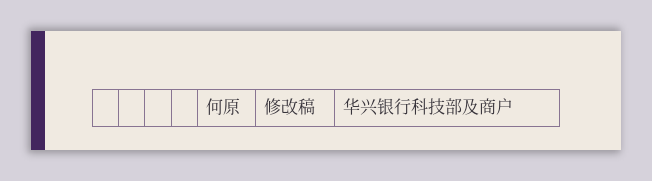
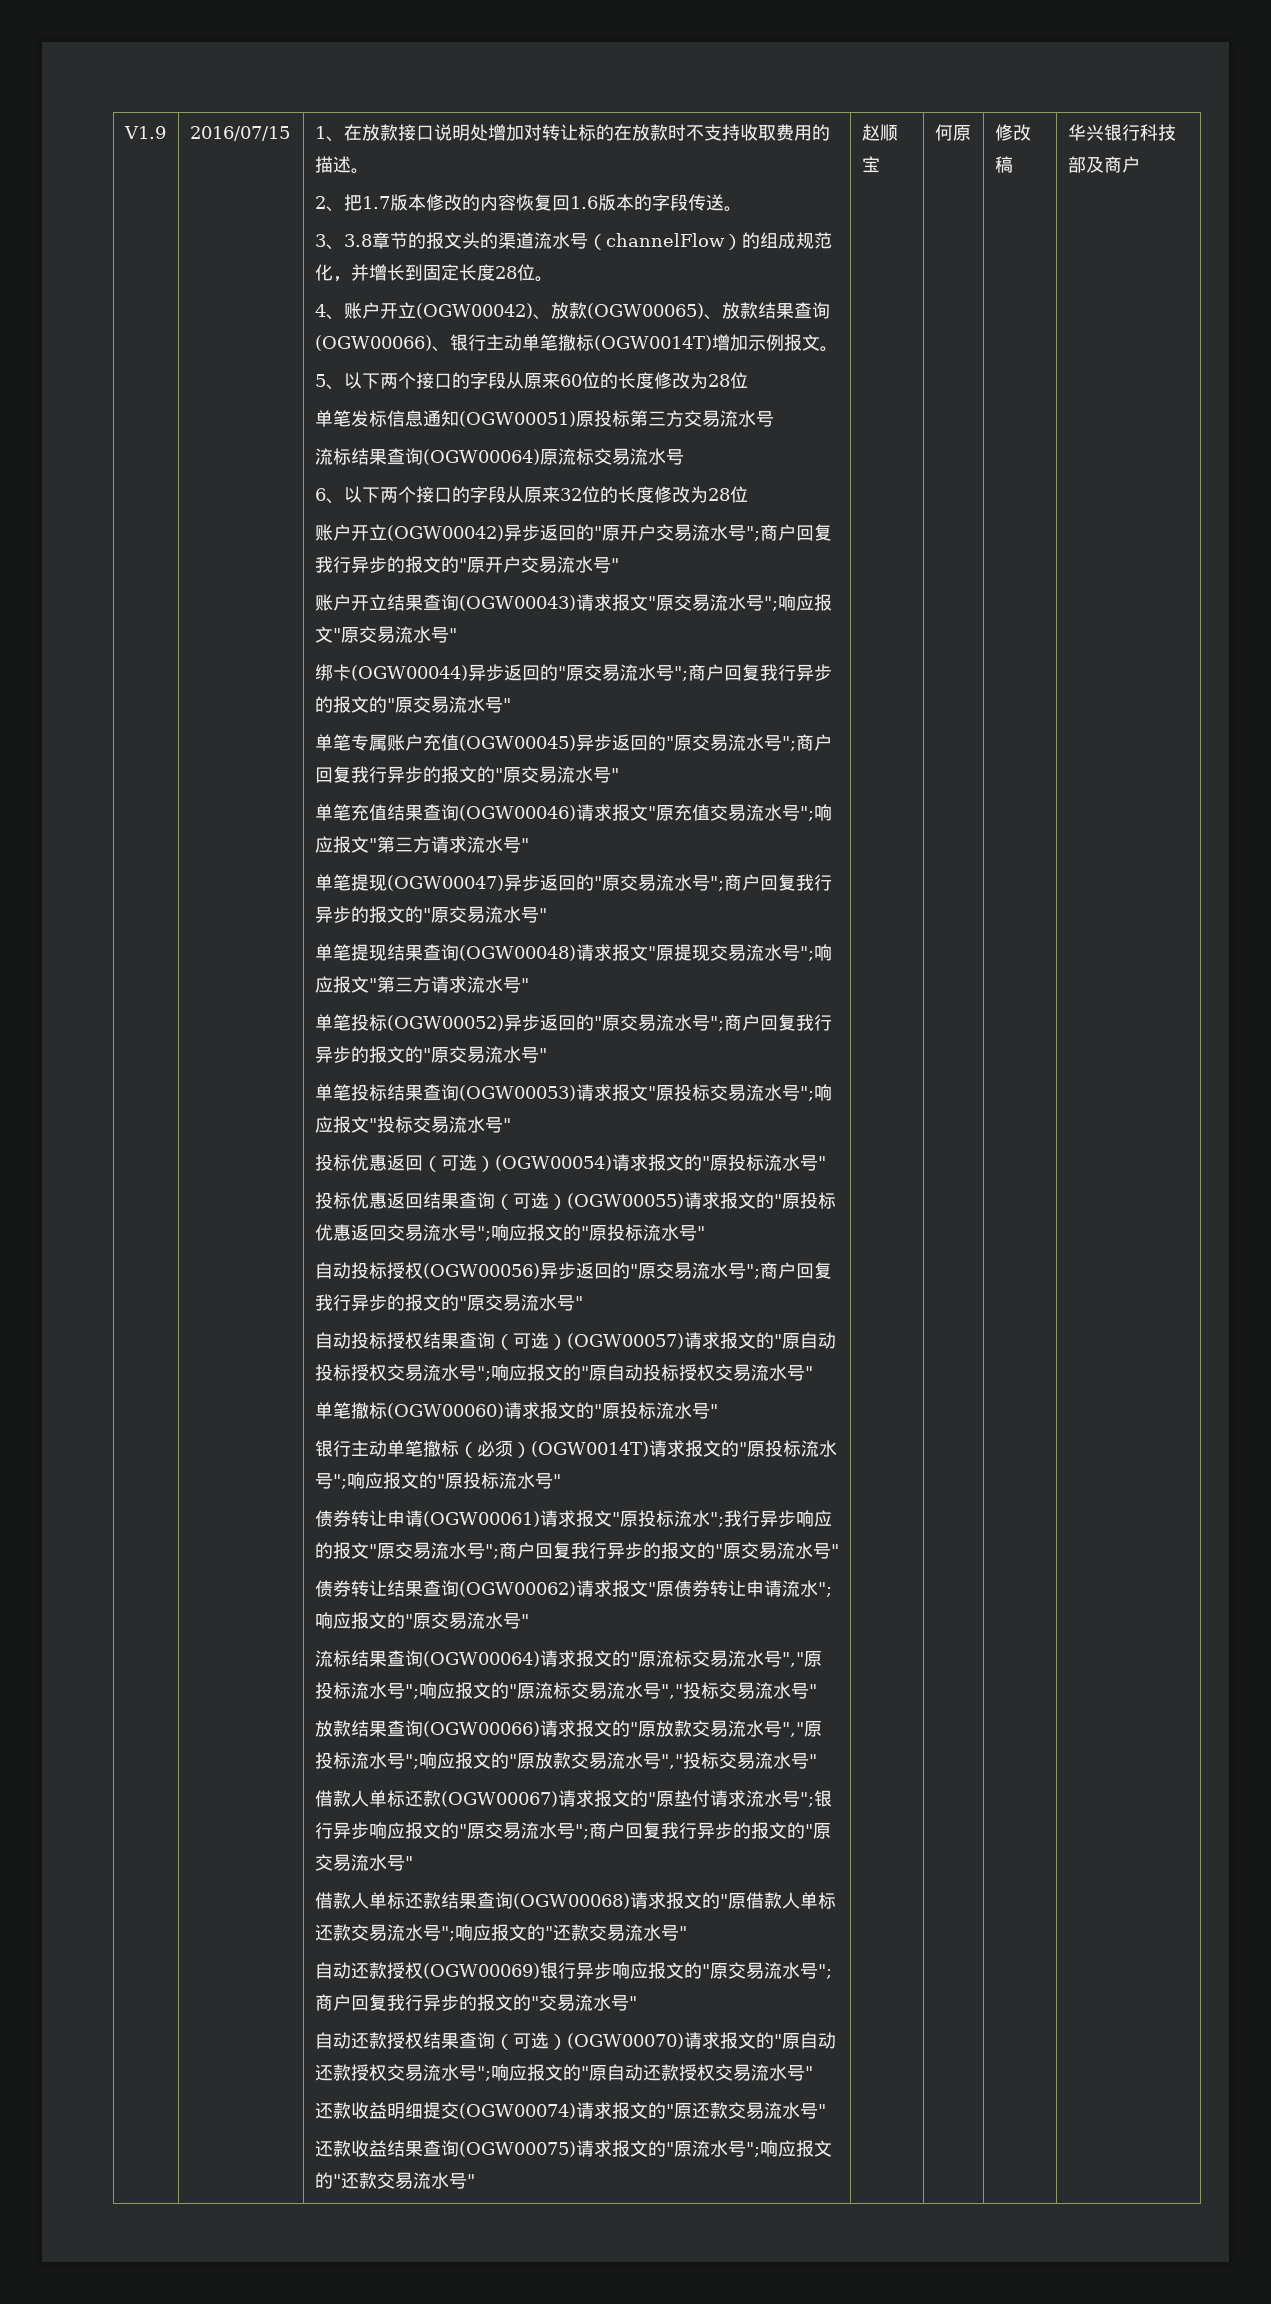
(205, 106) | | | -> [123,126,166,139] [189,126,290,141] [314,124,830,142] [314,156,369,174] [314,194,742,212] [314,232,832,250] [314,264,553,282] [314,302,830,320] [314,334,838,352] [314,372,748,390] [314,410,774,427] [314,448,684,465] [314,486,748,504] [314,524,832,541] [314,556,619,573] [314,594,832,611] [314,626,457,643] [314,664,832,681] [314,696,511,713] [314,734,832,751] [314,766,619,783] [314,804,832,821] [314,836,529,853] [314,874,832,891] [314,906,547,923] [314,944,832,961] [314,976,529,993] [314,1014,832,1031] [314,1046,547,1063] [314,1084,832,1101] [314,1116,511,1133] [314,1154,826,1172] [314,1192,836,1210] [314,1224,705,1241] [314,1262,832,1279] [314,1294,583,1311] [314,1332,836,1350] [314,1364,813,1381] [314,1402,718,1419] [314,1440,837,1458] [314,1472,561,1489] [314,1510,832,1527] [314,1542,839,1559] [314,1580,832,1597] [314,1612,529,1629] [314,1650,822,1667] [314,1682,817,1699] [314,1720,822,1737] [314,1752,817,1769] [314,1790,832,1807] [314,1822,831,1839] [314,1854,413,1871] [314,1892,836,1909] [314,1924,687,1941] [314,1962,832,1979] [314,1994,637,2011] [314,2032,836,2050] [314,2064,813,2081] [314,2102,826,2119] [314,2140,832,2157] [314,2172,475,2189] [861,124,898,141] [861,156,880,173] V1.9 | 2016/07/15 | 1、在放款接口说明处增加对转让标的在放款时不支持收取费用的描述。 // 2、把1.7版本修改的内容恢复回1.6版本的字段传送。 // 3、3.8章节的报文头的渠道流水号（channelFlow）的组成规范化，并增长到固定长度28位。 // 4、账户开立(OGW00042)、放款(OGW00065)、放款结果查询(OGW00066)、银行主动单笔撤标(OGW0014T)增加示例报文。 // 5、以下两个接口的字段从原来60位的长度修改为28位 // 单笔发标信息通知(OGW00051)原投标第三方交易流水号 // 流标结果查询(OGW00064)原流标交易流水号 // 6、以下两个接口的字段从原来32位的长度修改为28位 // 账户开立(OGW00042)异步返回的"原开户交易流水号";商户回复我行异步的报文的"原开户交易流水号" // 账户开立结果查询(OGW00043)请求报文"原交易流水号";响应报文"原交易流水号" // 绑卡(OGW00044)异步返回的"原交易流水号";商户回复我行异步的报文的"原交易流水号" // 单笔专属账户充值(OGW00045)异步返回的"原交易流水号";商户回复我行异步的报文的"原交易流水号" // 单笔充值结果查询(OGW00046)请求报文"原充值交易流水号";响应报文"第三方请求流水号" // 单笔提现(OGW00047)异步返回的"原交易流水号";商户回复我行异步的报文的"原交易流水号" // 单笔提现结果查询(OGW00048)请求报文"原提现交易流水号";响应报文"第三方请求流水号" // 单笔投标(OGW00052)异步返回的"原交易流水号";商户回复我行异步的报文的"原交易流水号" // 单笔投标结果查询(OGW00053)请求报文"原投标交易流水号";响应报文"投标交易流水号" // 投标优惠返回（可选）(OGW00054)请求报文的"原投标流水号" // 投标优惠返回结果查询（可选）(OGW00055)请求报文的"原投标优惠返回交易流水号";响应报文的"原投标流水号" // 自动投标授权(OGW00056)异步返回的"原交易流水号";商户回复我行异步的报文的"原交易流水号" // 自动投标授权结果查询（可选）(OGW00057)请求报文的"原自动投标授权交易流水号";响应报文的"原自动投标授权交易流水号" // 单笔撤标(OGW00060)请求报文的"原投标流水号" // 银行主动单笔撤标（必须）(OGW0014T)请求报文的"原投标流水号";响应报文的"原投标流水号" // 债券转让申请(OGW00061)请求报文"原投标流水";我行异步响应的报文"原交易流水号";商户回复我行异步的报文的"原交易流水号" // 债券转让结果查询(OGW00062)请求报文"原债券转让申请流水";响应报文的"原交易流水号" // 流标结果查询(OGW00064)请求报文的"原流标交易流水号","原投标流水号";响应报文的"原流标交易流水号","投标交易流水号" // 放款结果查询(OGW00066)请求报文的"原放款交易流水号","原投标流水号";响应报文的"原放款交易流水号","投标交易流水号" // 借款人单标还款(OGW00067)请求报文的"原垫付请求流水号";银行异步响应报文的"原交易流水号";商户回复我行异步的报文的"原交易流水号" // 借款人单标还款结果查询(OGW00068)请求报文的"原借款人单标还款交易流水号";响应报文的"还款交易流水号" // 自动还款授权(OGW00069)银行异步响应报文的"原交易流水号";商户回复我行异步的报文的"交易流水号" // 自动还款授权结果查询（可选）(OGW00070)请求报文的"原自动还款授权交易流水号";响应报文的"原自动还款授权交易流水号" // 还款收益明细提交(OGW00074)请求报文的"原还款交易流水号" // 还款收益结果查询(OGW00075)请求报文的"原流水号";响应报文的"还款交易流水号" | 赵顺宝

